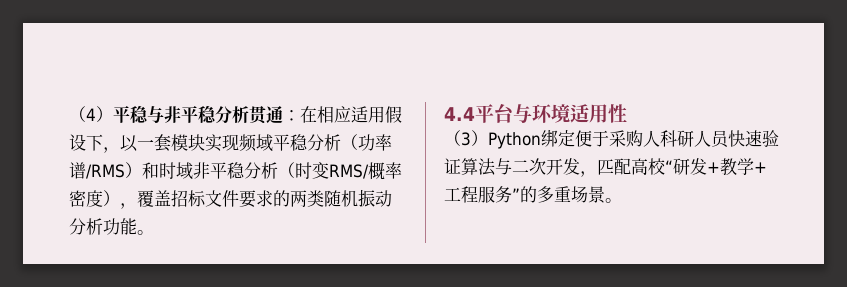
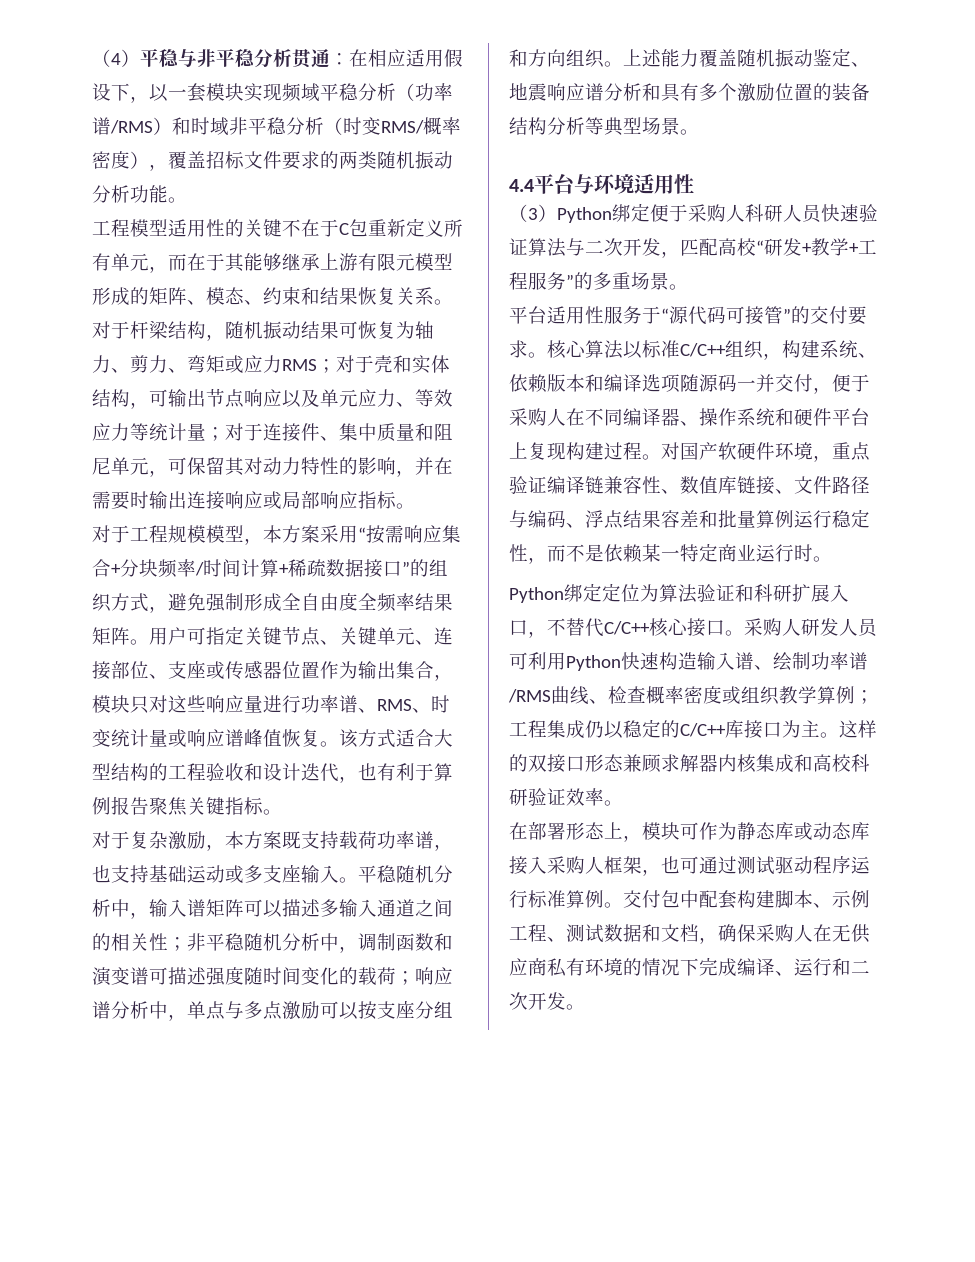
(154, 232) none -> [92,218,463,237] [92,253,453,273] [92,286,453,306] [92,320,434,341] [92,355,450,374] [92,388,453,409] [92,423,453,442] [92,457,453,477] [92,491,415,510] [92,525,461,545] [92,559,448,578] [92,593,453,613] [92,626,453,646] [92,660,453,681] [92,695,450,714] [92,729,453,748] [92,763,453,783] [92,796,282,816] [92,831,453,851] [92,864,453,883] [92,899,453,919] [92,933,453,953] [92,967,453,986] [92,1000,453,1021] [509,48,870,68] [509,83,870,102] [509,117,699,136] // 工程模型适用性的关键不在于C包重新定义所有单元，而在于其能够继承上游有限元模型形成的矩阵、模态、约束和结果恢复关系。对于杆梁结构，随机振动结果可恢复为轴力、剪力、弯矩或应力RMS；对于壳和实体结构，可输出节点响应以及单元应力、等效应力等统计量；对于连接件、集中质量和阻尼单元，可保留其对动力特性的影响，并在需要时输出连接响应或局部响应指标。 // 对于工程规模模型，本方案采用“按需响应集合+分块频率/时间计算+稀疏数据接口”的组织方式，避免强制形成全自由度全频率结果矩阵。用户可指定关键节点、关键单元、连接部位、支座或传感器位置作为输出集合，模块只对这些响应量进行功率谱、RMS、时变统计量或响应谱峰值恢复。该方式适合大型结构的工程验收和设计迭代，也有利于算例报告聚焦关键指标。 // 对于复杂激励，本方案既支持载荷功率谱，也支持基础运动或多支座输入。平稳随机分析中，输入谱矩阵可以描述多输入通道之间的相关性；非平稳随机分析中，调制函数和演变谱可描述强度随时间变化的载荷；响应谱分析中，单点与多点激励可以按支座分组和方向组织。上述能力覆盖随机振动鉴定、地震响应谱分析和具有多个激励位置的装备结构分析等典型场景。
(622, 200) none -> [509,306,867,325] [509,340,877,360] [509,374,870,394] [509,408,870,426] [509,442,870,462] [509,476,870,495] [509,509,870,529] [509,543,832,564] [509,583,849,603] [509,618,878,638] [509,652,868,671] [508,686,874,705] [509,719,877,739] [509,754,870,773] [509,788,623,806] [509,822,870,842] [509,856,870,876] [509,890,870,909] [509,924,870,944] [509,957,870,977] [509,992,585,1010] // 平台适用性服务于“源代码可接管”的交付要求。核心算法以标准C/C++组织，构建系统、依赖版本和编译选项随源码一并交付，便于采购人在不同编译器、操作系统和硬件平台上复现构建过程。对国产软硬件环境，重点验证编译链兼容性、数值库链接、文件路径与编码、浮点结果容差和批量算例运行稳定性，而不是依赖某一特定商业运行时。 // Python绑定定位为算法验证和科研扩展入口，不替代C/C++核心接口。采购人研发人员可利用Python快速构造输入谱、绘制功率谱/RMS曲线、检查概率密度或组织教学算例；工程集成仍以稳定的C/C++库接口为主。这样的双接口形态兼顾求解器内核集成和高校科研验证效率。 // 在部署形态上，模块可作为静态库或动态库接入采购人框架，也可通过测试驱动程序运行标准算例。交付包中配套构建脚本、示例工程、测试数据和文档，确保采购人在无供应商私有环境的情况下完成编译、运行和二次开发。

